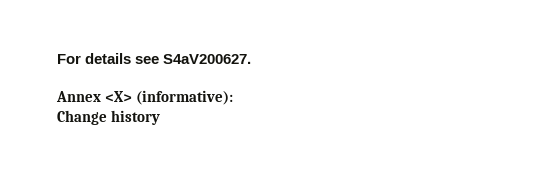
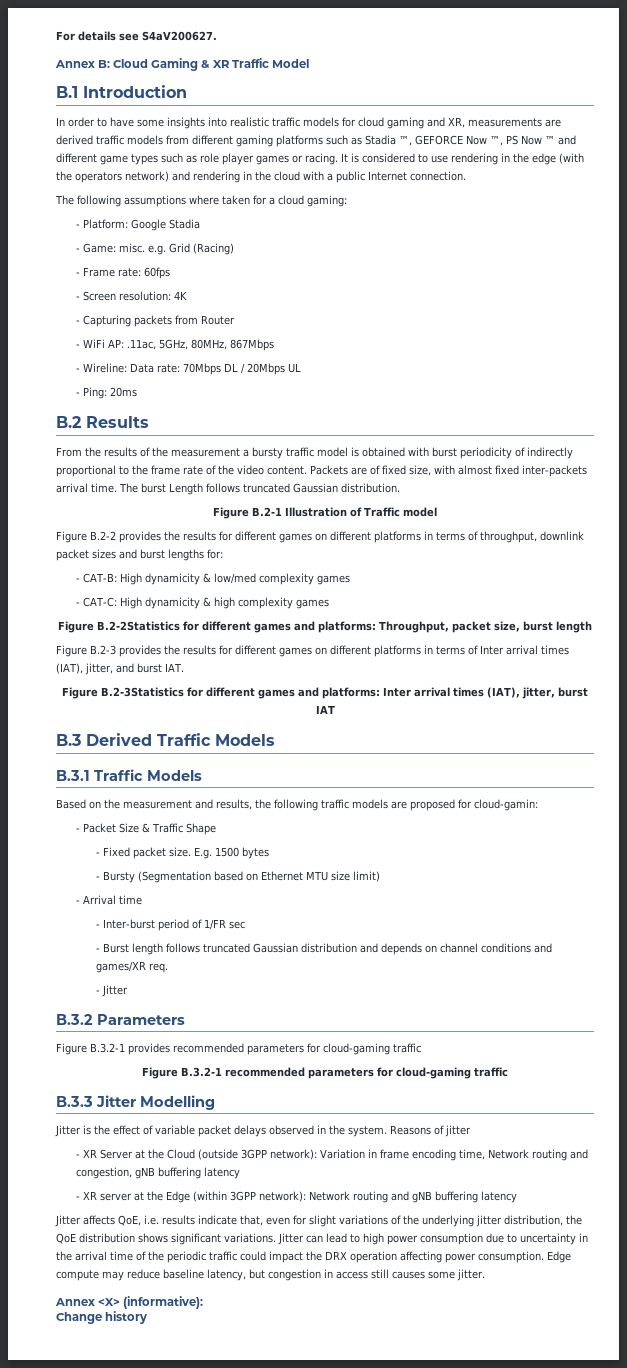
(252, 59) none -> [55,58,309,71] [56,85,187,98] [56,117,561,129] [56,135,576,147] [56,153,584,165] [56,171,466,183] [55,195,347,207] [75,219,200,231] [75,243,234,255] [75,267,170,279] [75,291,187,301] [75,315,235,327] [75,339,274,351] [75,363,301,375] [75,387,137,399] [56,416,149,428] [56,447,573,459] [56,465,587,477] [56,483,400,495] [213,507,437,519] [56,531,584,543] [56,549,223,561] [75,573,350,585] [75,597,329,609] [58,621,592,633] [56,645,569,657] [56,663,184,675] [62,687,588,699] [315,705,335,714] [56,733,275,746] [56,769,202,781] [56,799,538,811] [75,823,216,835] [95,847,269,859] [95,871,380,883] [75,895,142,905] [95,919,245,931] [95,943,552,955] [95,961,168,973] [95,985,128,997] [56,1014,185,1025] [56,1043,421,1055] [142,1067,508,1079] [56,1095,215,1110] [55,1125,471,1137] [75,1149,588,1161] [75,1167,240,1179] [75,1191,517,1203] [55,1215,582,1227] [56,1233,588,1245] [56,1251,571,1263] [56,1269,485,1281] // Annex B: Cloud Gaming & XR Traffic Model // B.1 Introduction // In order to have some insights into realistic traffic models for cloud gaming and XR, measurements are derived traffic models from different gaming platforms such as Stadia ™, GEFORCE Now ™, PS Now ™ and different game types such as role player games or racing. It is considered to use rendering in the edge (with the operators network) and rendering in the cloud with a public Internet connection. // The following assumptions where taken for a cloud gaming: // - Platform: Google Stadia // - Game: misc. e.g. Grid (Racing) // - Frame rate: 60fps // - Screen resolution: 4K // - Capturing packets from Router // - WiFi AP: .11ac, 5GHz, 80MHz, 867Mbps // - Wireline: Data rate: 70Mbps DL / 20Mbps UL // - Ping: 20ms // B.2 Results // From the results of the measurement a bursty traffic model is obtained with burst periodicity of indirectly proportional to the frame rate of the video content. Packets are of fixed size, with almost fixed inter-packets arrival time. The burst Length follows truncated Gaussian distribution. // Figure B.2-1 Illustration of Traffic model // Figure B.2-2 provides the results for different games on different platforms in terms of throughput, downlink packet sizes and burst lengths for: // - CAT-B: High dynamicity & low/med complexity games // - CAT-C: High dynamicity & high complexity games // Figure B.2-2Statistics for different games and platforms: Throughput, packet size, burst length // Figure B.2-3 provides the results for different games on different platforms in terms of Inter arrival times (IAT), jitter, and burst IAT. // Figure B.2-3Statistics for different games and platforms: Inter arrival times (IAT), jitter, burst IAT // B.3 Derived Traffic Models // B.3.1 Traffic Models // Based on the measurement and results, the following traffic models are proposed for cloud-gamin: // - Packet Size & Traffic Shape // - Fixed packet size. E.g. 1500 bytes // - Bursty (Segmentation based on Ethernet MTU size limit) // - Arrival time // - Inter-burst period of 1/FR sec // - Burst length follows truncated Gaussian distribution and depends on channel conditions and games/XR req. // - Jitter // B.3.2 Parameters // Figure B.3.2-1 provides recommended parameters for cloud-gaming traffic // Figure B.3.2-1 recommended parameters for cloud-gaming traffic // B.3.3 Jitter Modelling // Jitter is the effect of variable packet delays observed in the system. Reasons of jitter // - XR Server at the Cloud (outside 3GPP network): Variation in frame encoding time, Network routing and congestion, gNB buffering latency // - XR server at the Edge (within 3GPP network): Network routing and gNB buffering latency // Jitter affects QoE, i.e. results indicate that, even for slight variations of the underlying jitter distribution, the QoE distribution shows significant variations. Jitter can lead to high power consumption due to uncertainty in the arrival time of the periodic traffic could impact the DRX operation affecting power consumption. Edge compute may reduce baseline latency, but congestion in access still causes some jitter.

